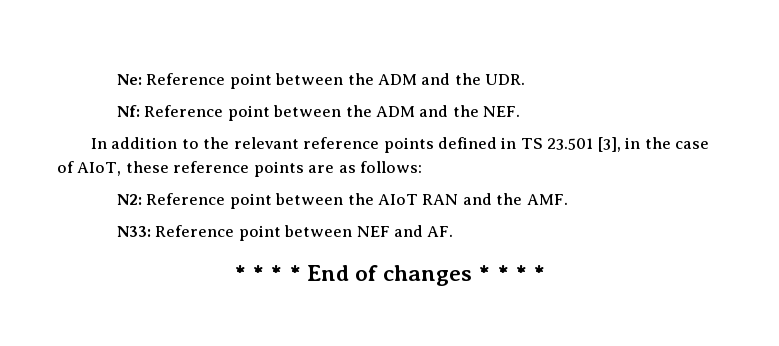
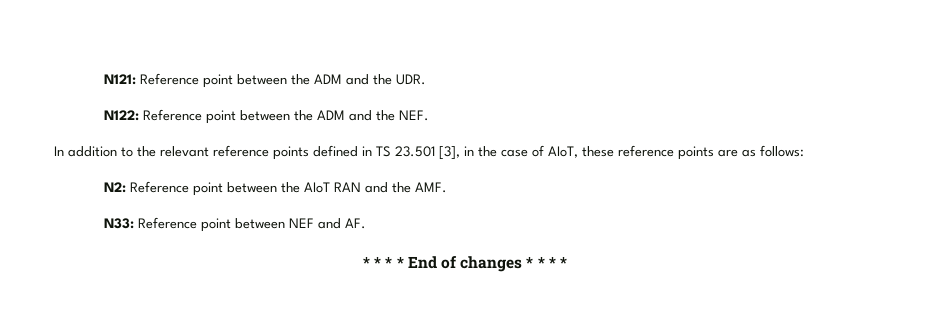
[116,74,142,85] Ne: -> [103,74,136,85] N121:
[116,105,140,117] Nf: -> [103,110,139,121] N122:

